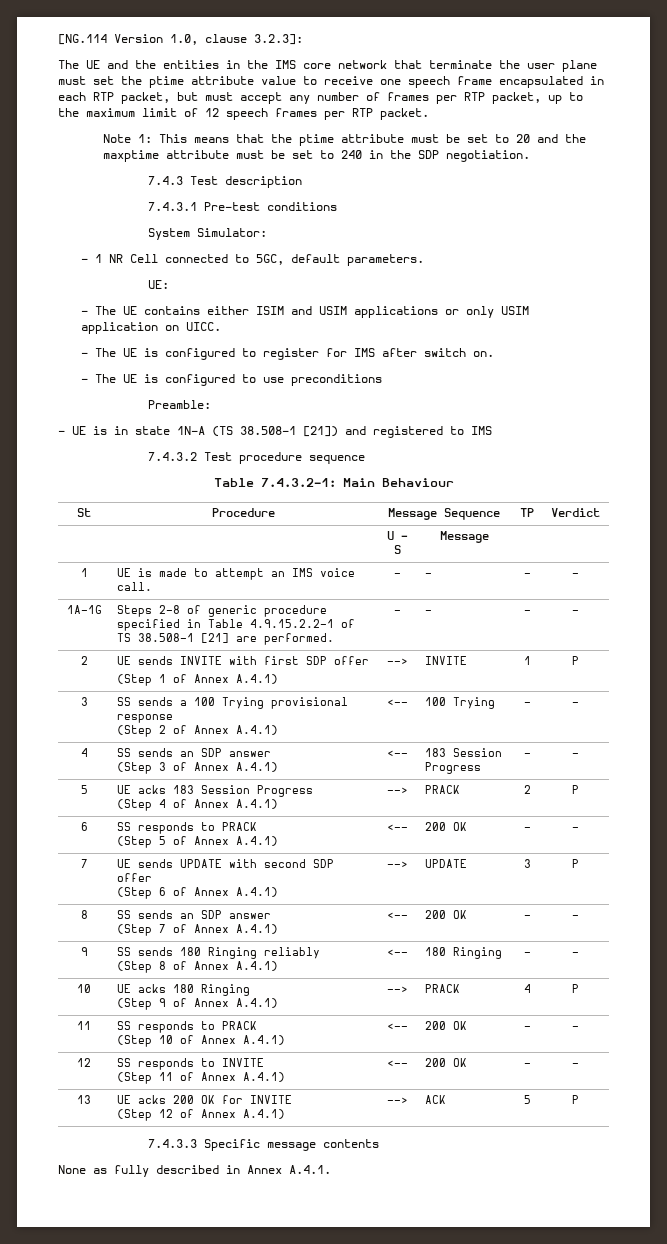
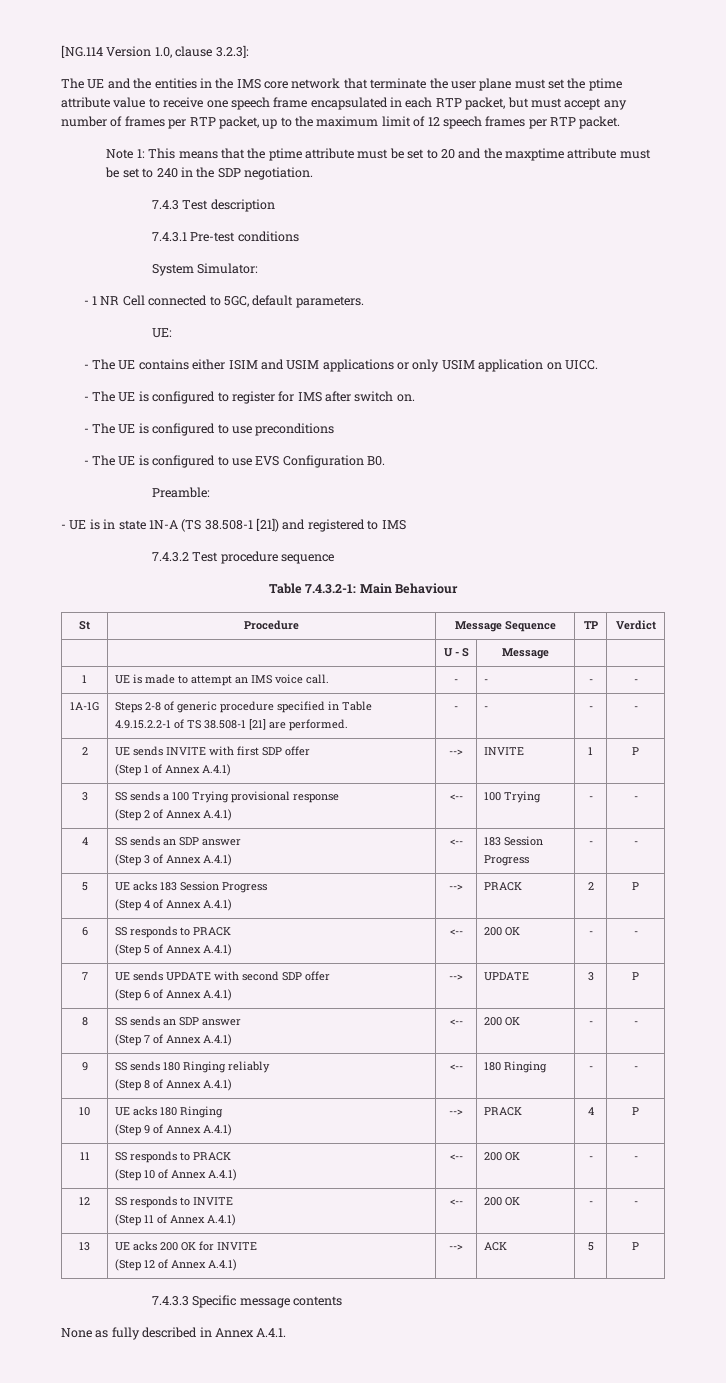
(382, 380) none -> [83,455,386,468] // - The UE is configured to use EVS Configuration B0.

